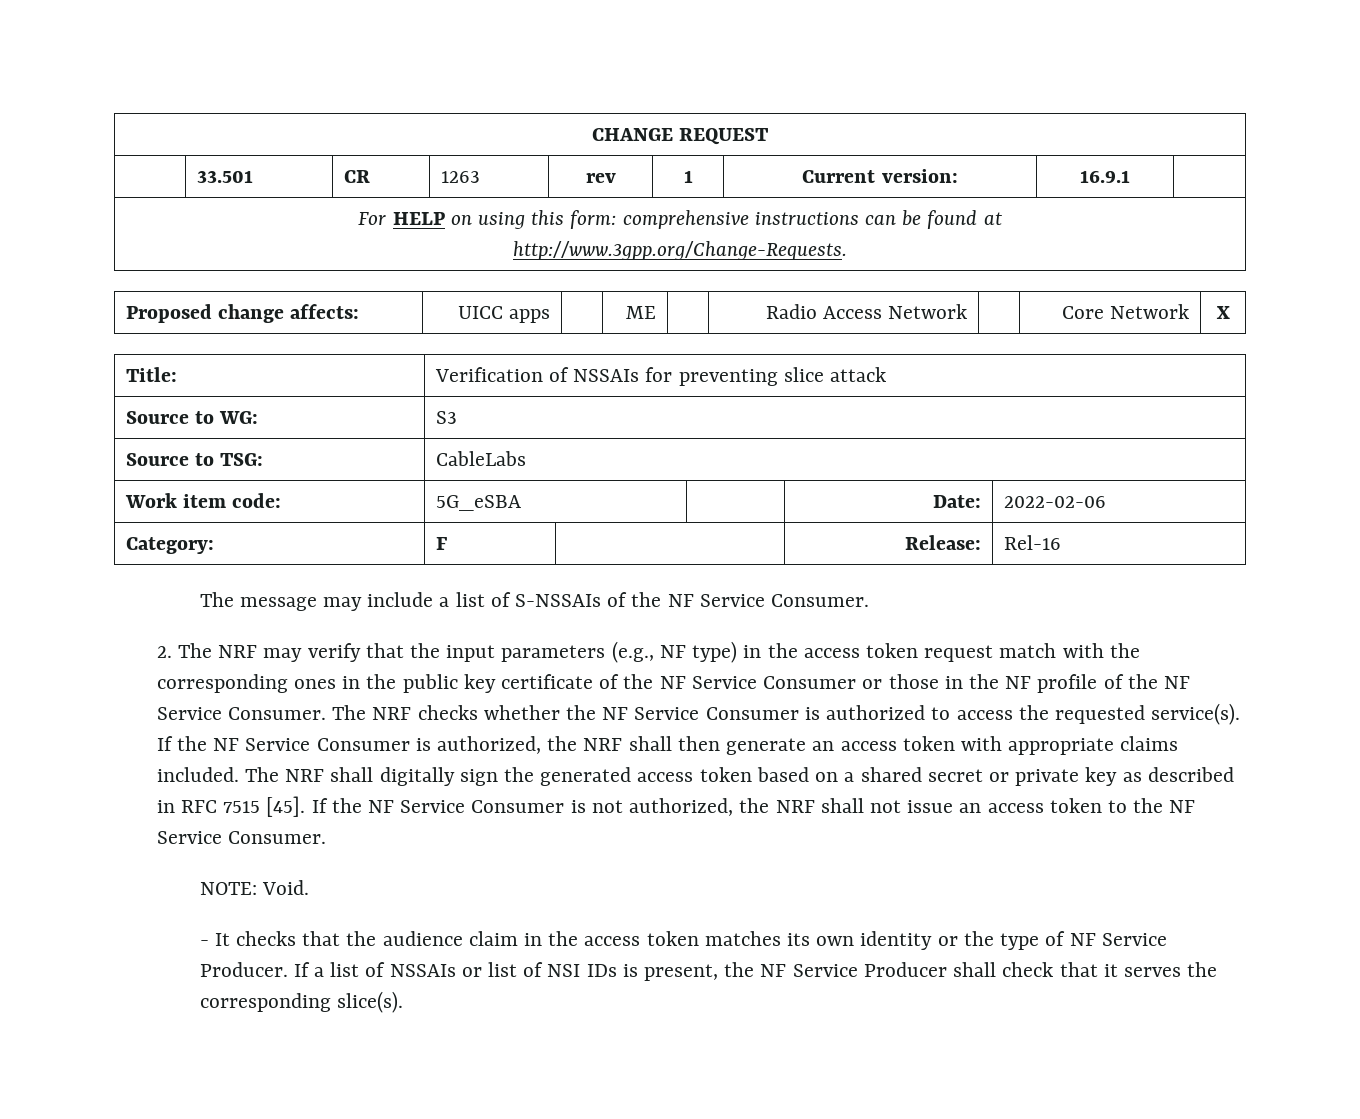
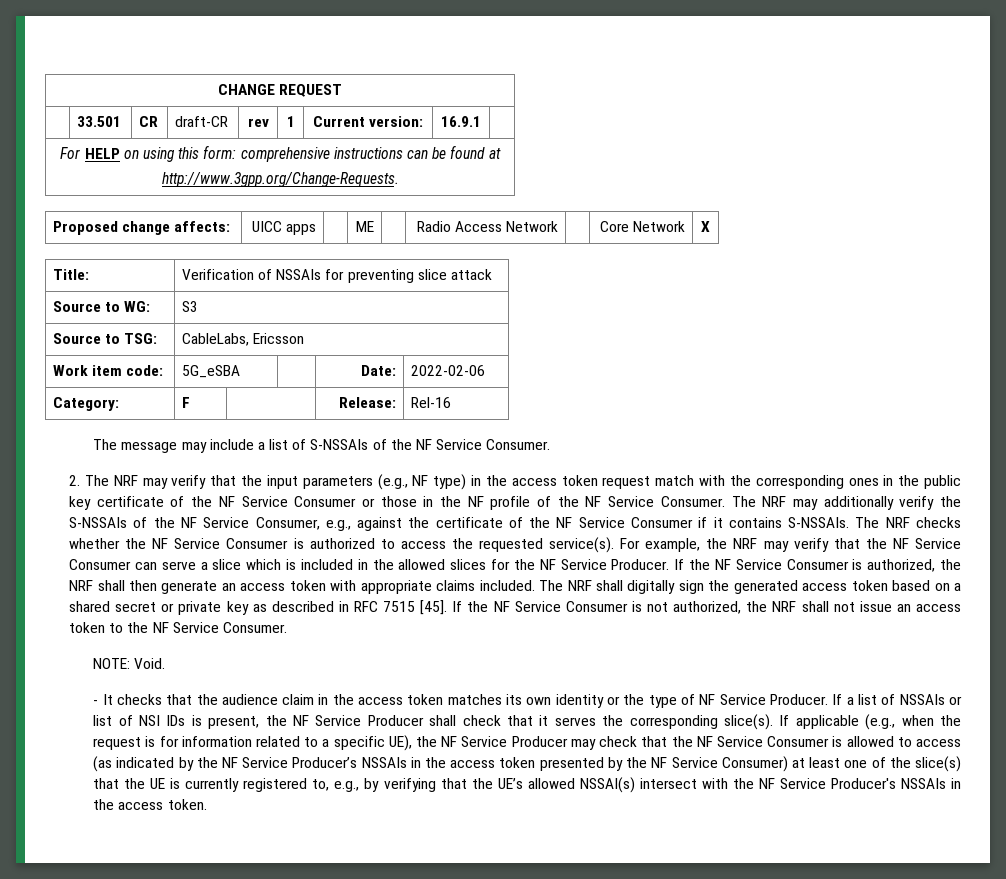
[440,171,480,183] 1263 -> [174,116,228,127] draft-CR
[435,451,526,466] CableLabs -> [181,333,305,346] CableLabs, Ericsson
(412, 713) none -> [792,496,962,510] [69,517,910,531] may additionally verify the S-NSSAIs of the NF Service Consumer, e.g., against the certificate of the NF Service Consumer if it contains S-NSSAIs. The NRF
(1241, 714) none -> [620,538,962,552] [69,559,670,570] For example, the NRF may verify that the NF Service Consumer can serve a slice which is included in the allowed slices for the NF Service Producer.
(403, 1002) none -> [779,714,962,730] [93,735,961,751] [93,756,961,772] [93,777,961,793] [93,799,207,810] If applicable (e.g., when the request is for information related to a specific UE), the NF Service Producer may check that the NF Service Consumer is allowed to access (as indicated by the NF Service Producer’s NSSAIs in the access token presented by the NF Service Consumer) at least one of the slice(s) that the UE is currently registered to, e.g., by verifying that the UE’s allowed NSSAI(s) intersect with the NF Service Producer's NSSAIs in the access token.

